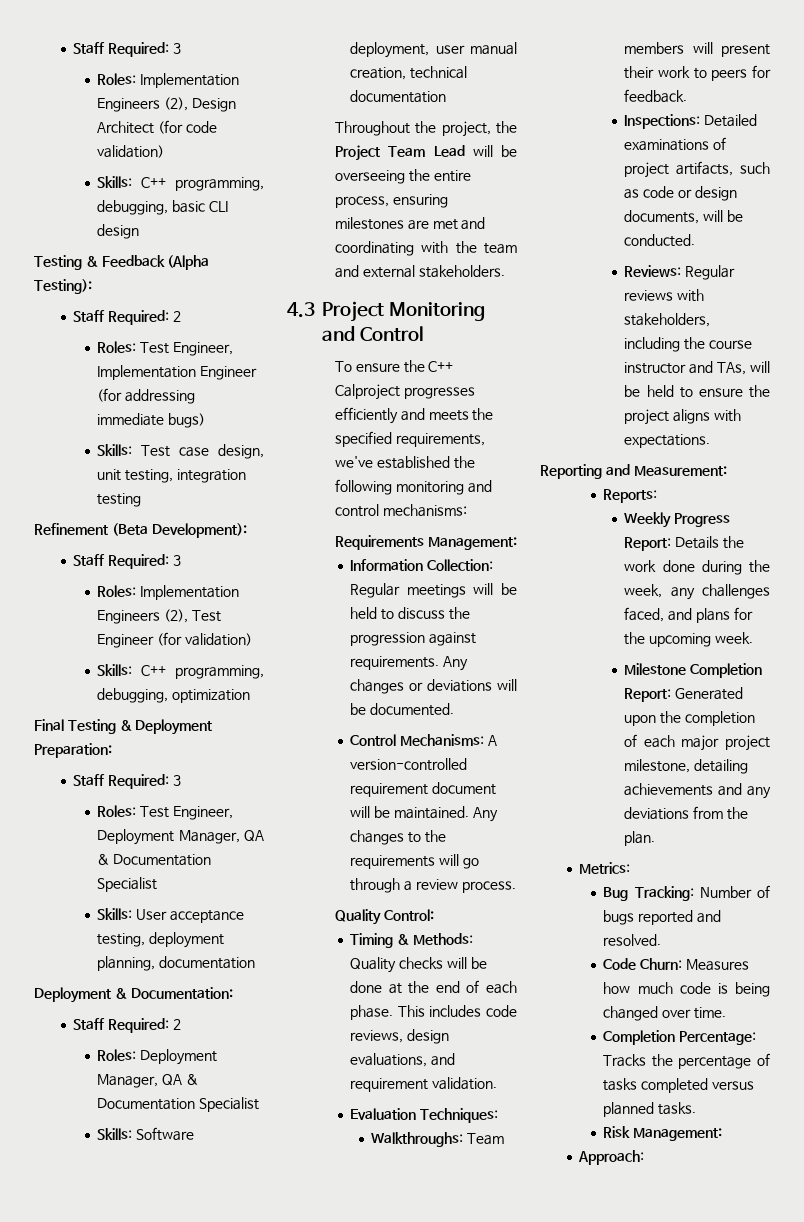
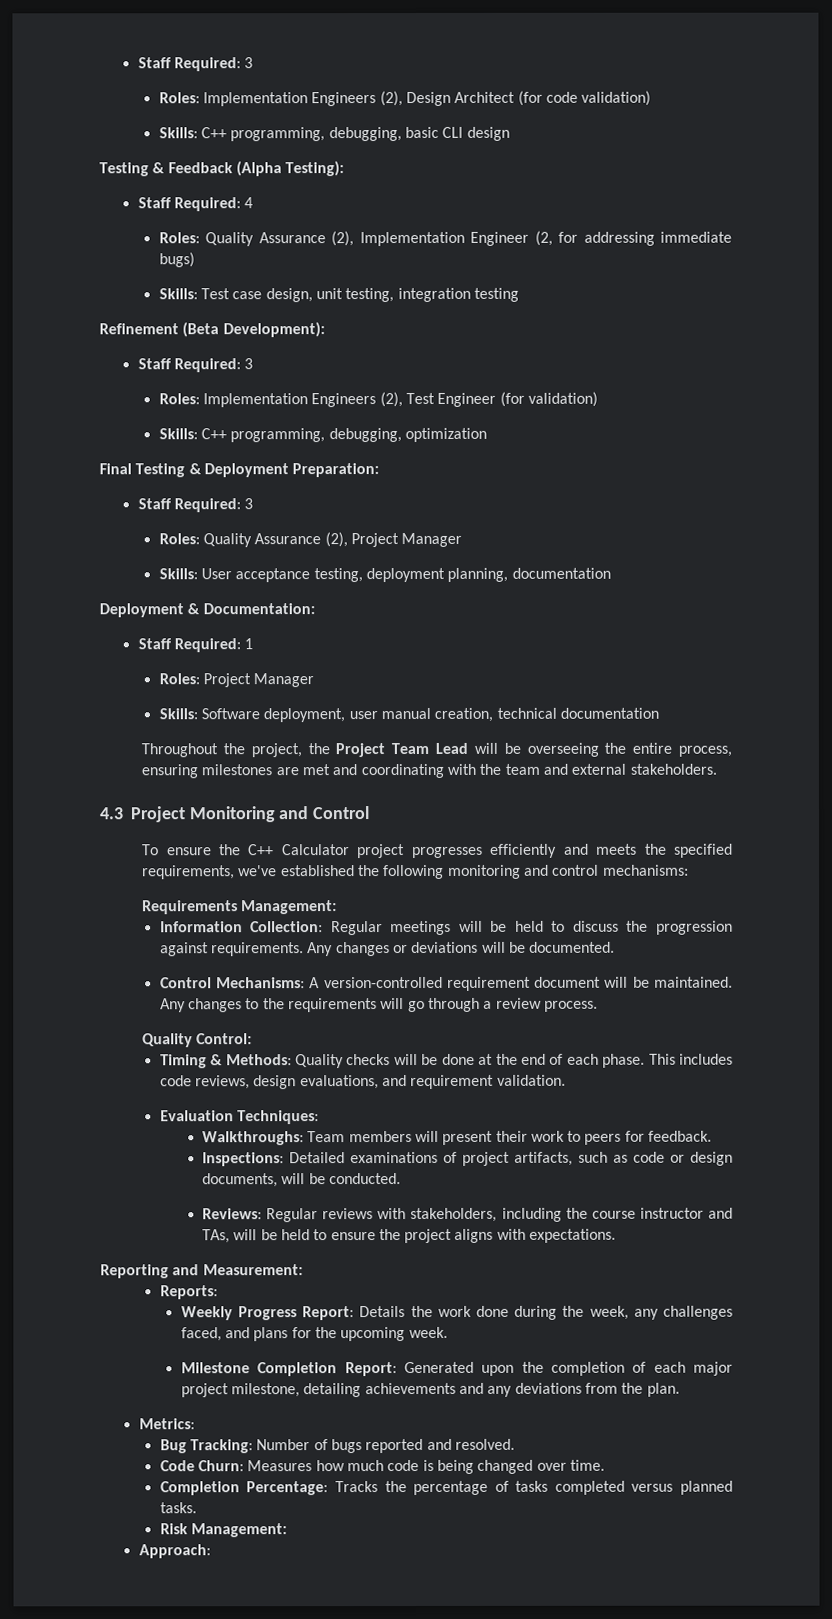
[172,311,181,322] [97,341,233,356] [97,365,258,380] [97,388,123,402] 2 // Roles: Test Engineer, Implementation Engineer (for -> [244,197,254,209] [158,230,579,247] 4 // Roles: Quality Assurance (2), Implementation Engineer (2, for
[140,806,233,820] [97,829,264,845] [97,854,212,866] [97,877,158,892] Test Engineer, Deployment Manager, QA & Documentation Specialist -> [203,532,463,548] Quality Assurance (2), Project Manager
[172,1019,181,1030] [97,1049,218,1065] [97,1074,198,1088] [97,1097,260,1112] 2 // Roles: Deployment Manager, QA & Documentation Specialist -> [244,638,254,650] [158,673,315,688] 1 // Roles: Project Manager
[335,384,401,400] Calproject -> [281,844,406,859] Calculator project

